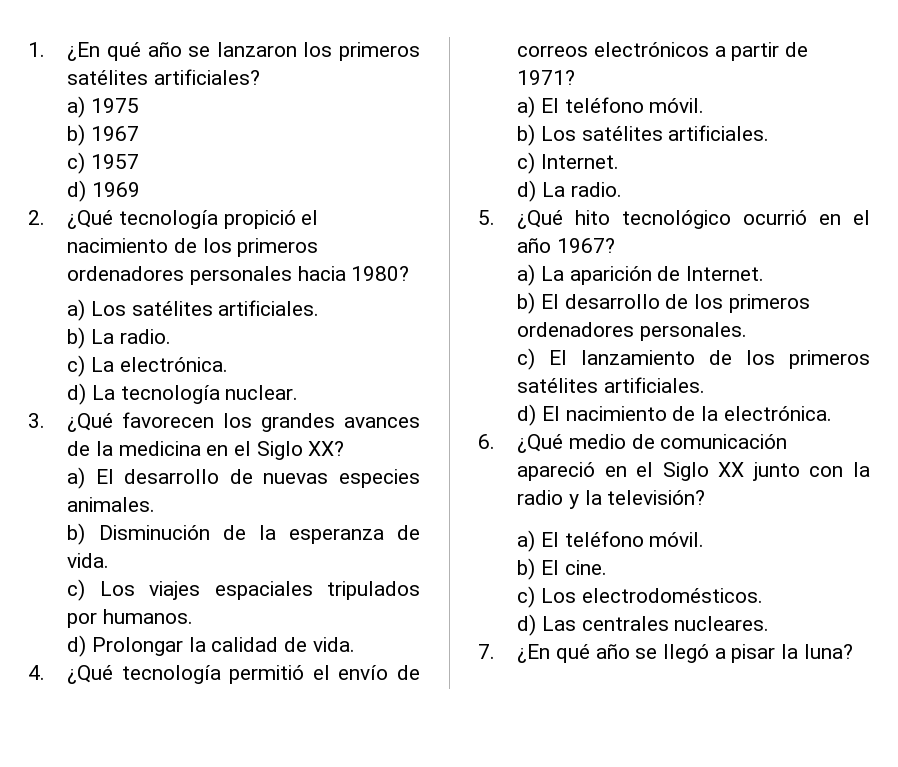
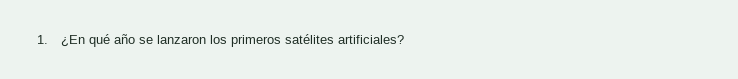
[67,96,140,118] [67,124,140,146] [67,152,140,174] [67,180,141,202] [28,210,319,229] [67,238,319,257] [67,266,410,285] [67,299,320,321] [67,327,171,349] [67,355,228,377] [67,383,299,405] [28,412,420,432] [67,441,345,460] [67,467,420,489] [67,497,156,512] [67,523,420,545] [67,553,110,568] [67,579,421,601] [67,609,194,628] [67,635,355,657] [28,665,420,684] [517,42,809,61] [517,70,576,85] [517,96,705,118] [517,124,770,146] [517,152,620,174] [517,180,622,202] [478,210,870,229] [517,238,616,253] [517,264,765,286] [517,292,810,314] [517,322,748,341] [517,348,870,370] [517,377,706,393] [517,404,832,426] [478,434,788,453] [517,462,870,481] [517,490,706,509] [517,530,705,552] [517,558,607,580] [517,586,763,608] [517,614,770,636] [478,644,853,663] // a) 1975 // b) 1967 // c) 1957 // d) 1969 // 2. ¿Qué tecnología propició el nacimiento de los primeros ordenadores personales hacia 1980? // a) Los satélites artificiales. // b) La radio. // c) La electrónica. // d) La tecnología nuclear. // 3. ¿Qué favorecen los grandes avances de la medicina en el Siglo XX? // a) El desarrollo de nuevas especies animales. // b) Disminución de la esperanza de vida. // c) Los viajes espaciales tripulados por humanos. // d) Prolongar la calidad de vida. // 4. ¿Qué tecnología permitió el envío de correos electrónicos a partir de 1971? // a) El teléfono móvil. // b) Los satélites artificiales. // c) Internet. // d) La radio. // 5. ¿Qué hito tecnológico ocurrió en el año 1967? // a) La aparición de Internet. // b) El desarrollo de los primeros ordenadores personales. // c) El lanzamiento de los primeros satélites artificiales. // d) El nacimiento de la electrónica. // 6. ¿Qué medio de comunicación apareció en el Siglo XX junto con la radio y la televisión? // a) El teléfono móvil. // b) El cine. // c) Los electrodomésticos. // d) Las centrales nucleares. // 7. ¿En qué año se llegó a pisar la luna? -> (405, 39) none

